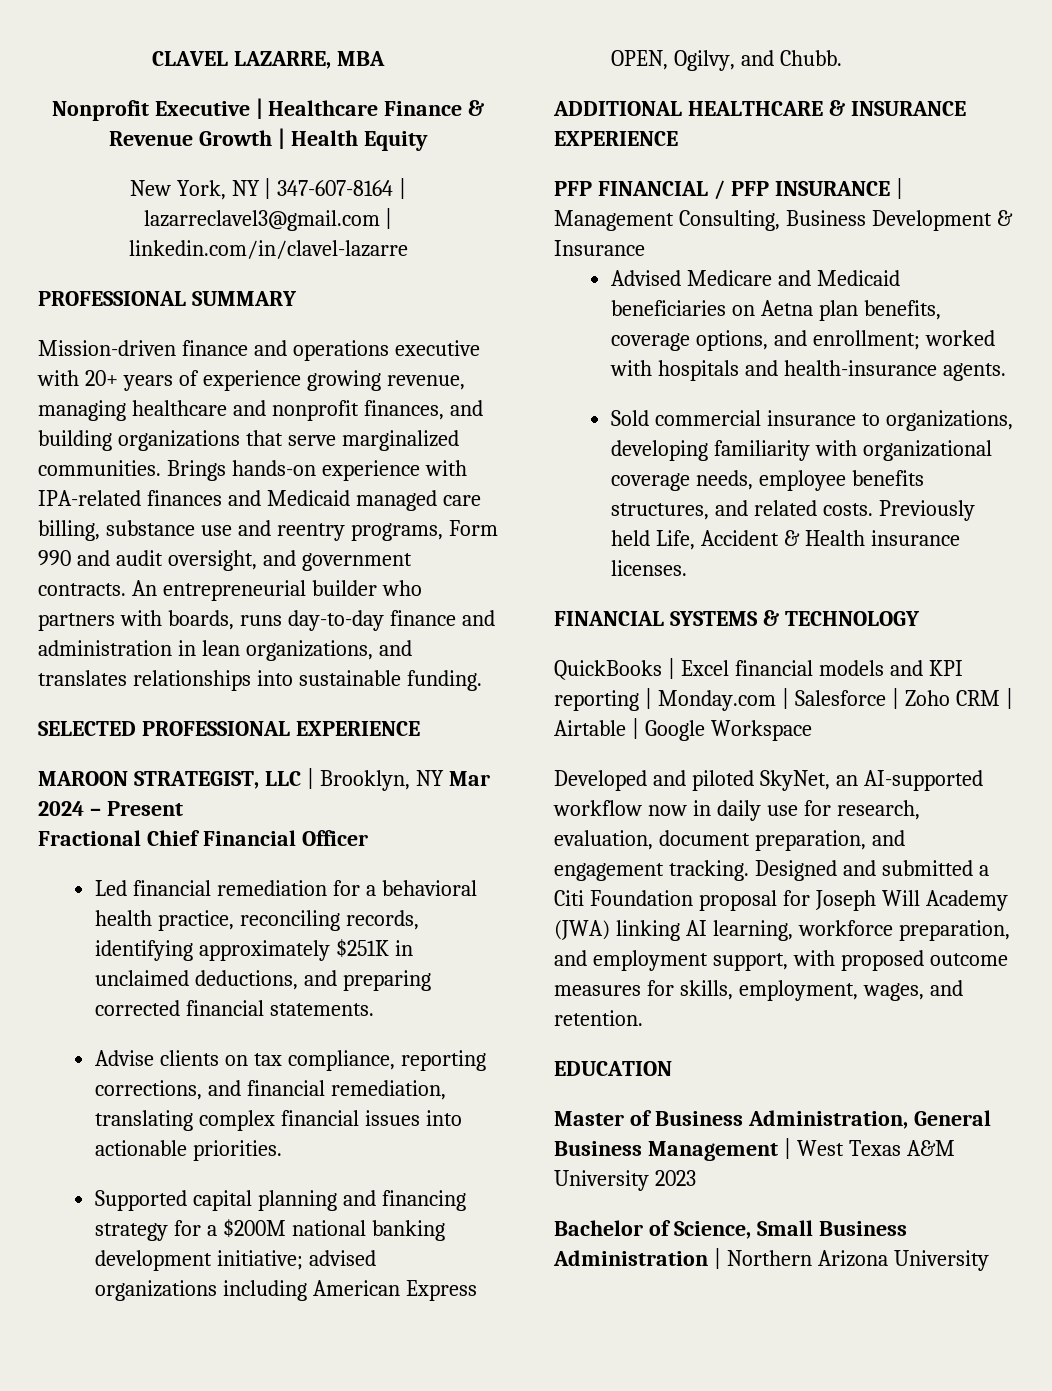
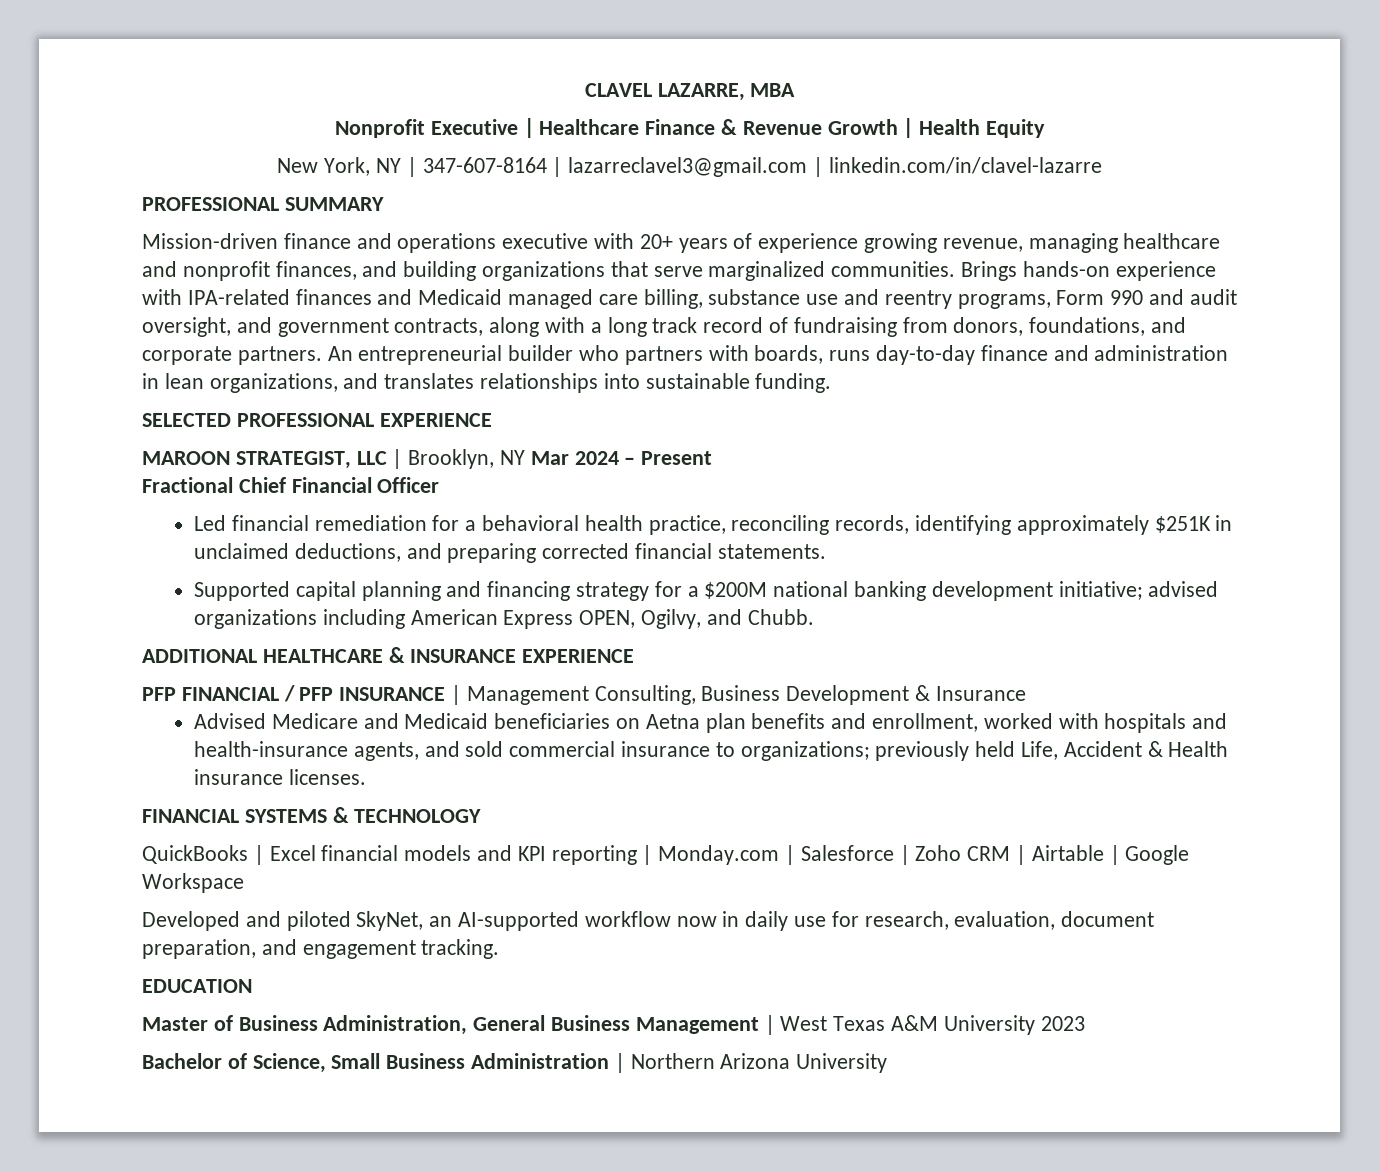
[38,583,126,596] contracts. -> [394,317,1187,337] [142,346,322,365] contracts, along with a long track record of fundraising from donors, foundations, and corporate partners.
[94,1050,486,1071] [94,1080,446,1100] [94,1110,462,1131] [94,1140,282,1161] // Advise clients on tax compliance, reporting corrections, and financial remediation, translating complex financial issues into actionable priorities. -> (826, 551) none
[863,300,941,320] [610,330,920,351] benefits, coverage options, and enrollment; -> [751,713,978,732] benefits and enrollment,
[942,363,1006,381] [610,410,1013,431] [610,440,992,461] [610,470,924,491] [610,500,975,521] agents. // Sold commercial insurance to organizations, developing familiarity with organizational coverage needs, employee benefits structures, and related costs. Previously -> [353,741,970,761] agents, and sold commercial insurance to organizations; previously
[754,860,989,881] [554,890,1008,911] [554,920,1010,941] [554,950,1008,971] [554,980,963,1001] [554,1010,643,1026] Designed and submitted a Citi Foundation proposal for Joseph Will Academy (JWA) linking AI learning, workforce preparation, and employment support, with proposed outcome measures for skills, employment, wages, and retention. -> (500, 949) none

